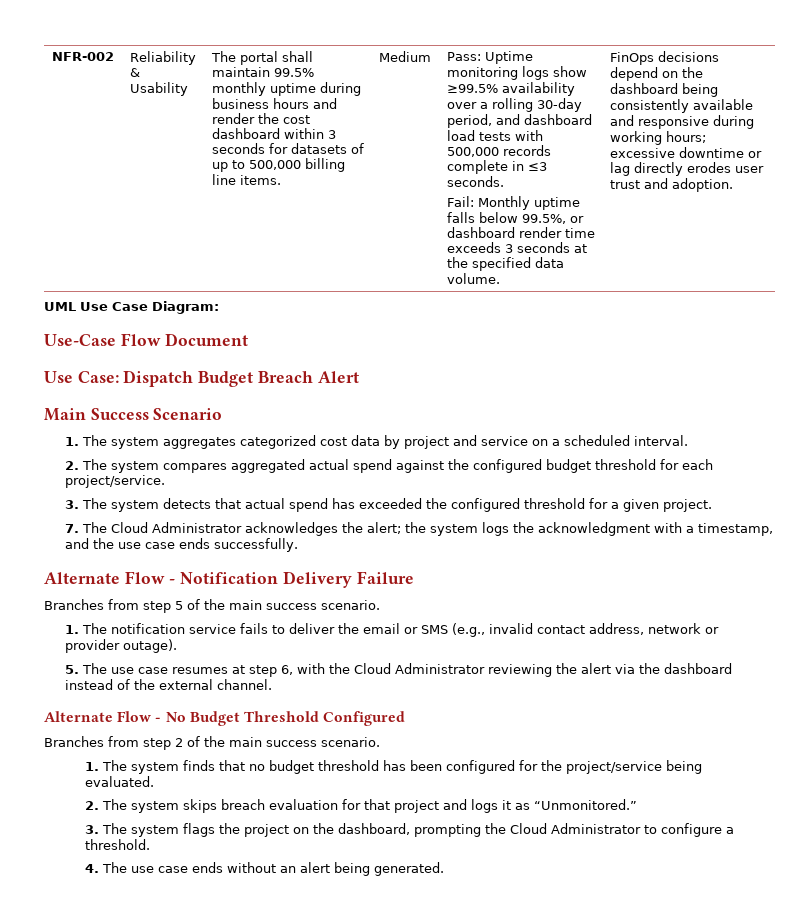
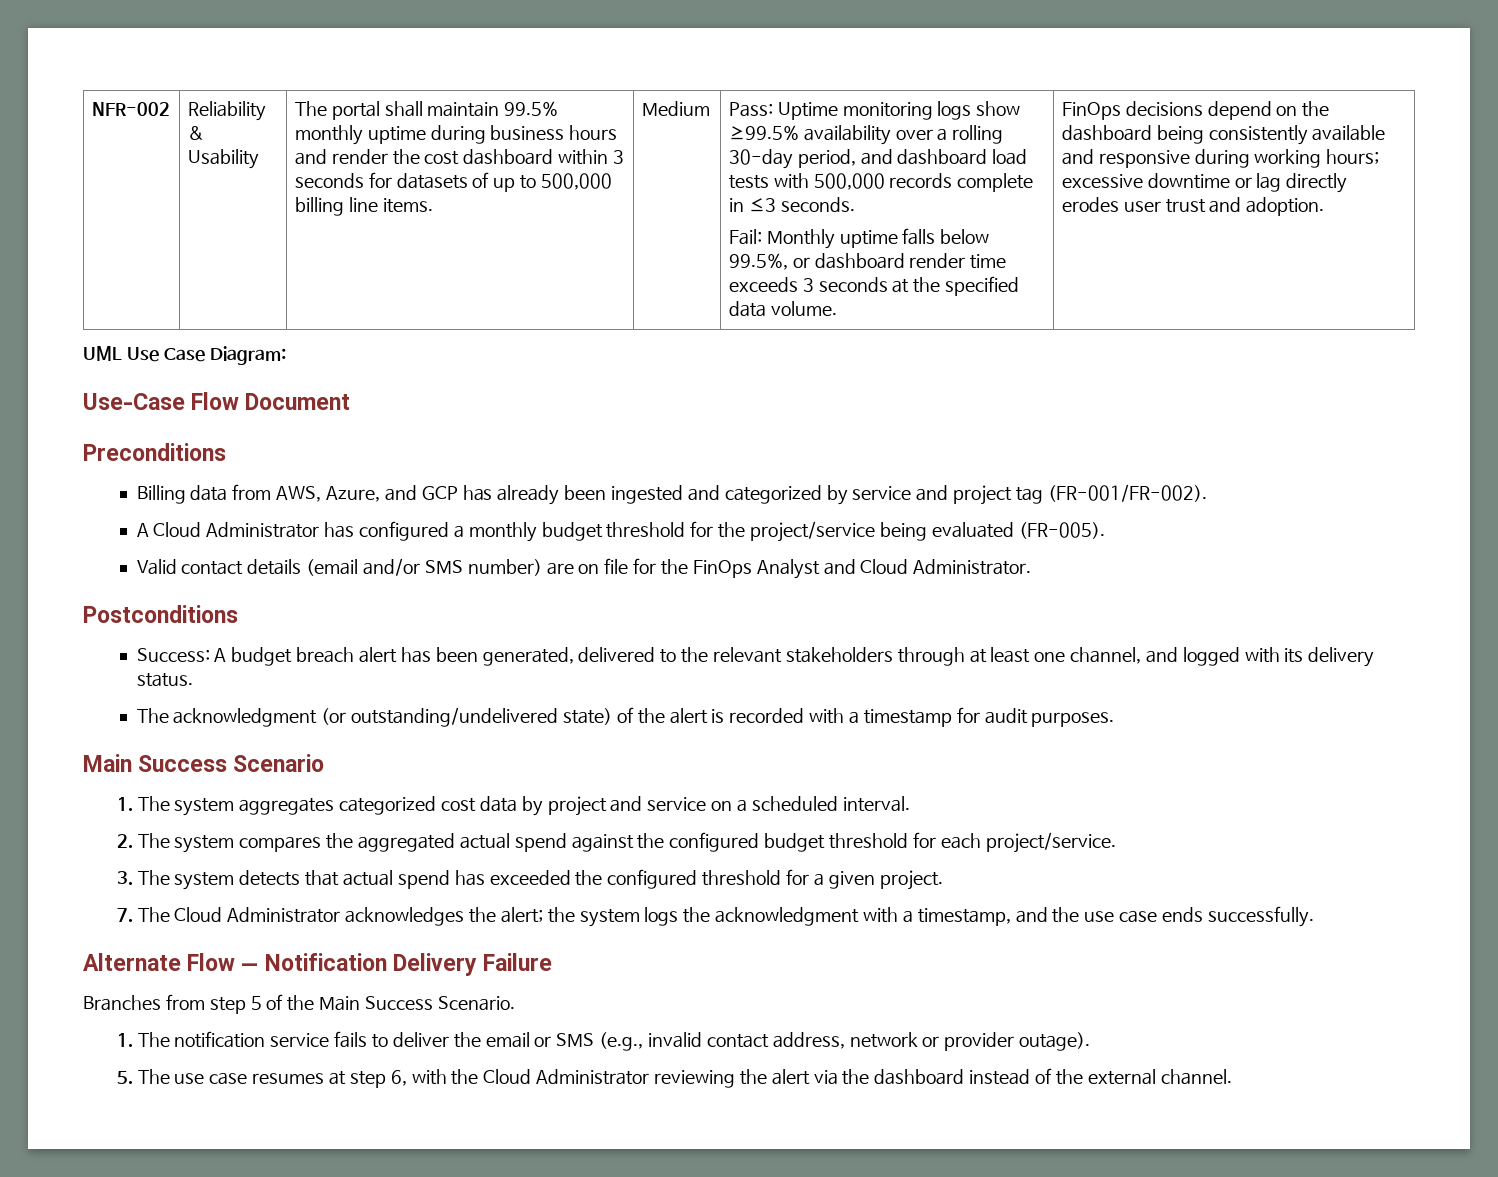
[44,370,359,387] Use Case: Dispatch Budget Breach Alert -> [83,443,226,461] [136,484,1207,505] [136,521,1105,542] [136,558,1032,579] [83,605,238,623] [136,647,1375,667] [136,673,193,687] [136,707,1115,727] Preconditions // Billing data from AWS, Azure, and GCP has already been ingested and categorized by service and project tag (FR-001/FR-002). // A Cloud Administrator has configured a monthly budget threshold for the project/service being evaluated (FR-005). // Valid contact details (email and/or SMS number) are on file for the FinOps Analyst and Cloud Administrator. // Postconditions // Success: A budget breach alert has been generated, delivered to the relevant stakeholders through at least one channel, and logged with its delivery status. // The acknowledgment (or outstanding/undelivered state) of the alert is recorded with a timestamp for audit purposes.
(227, 468) none -> [326,833,354,849] the
[169,579,176,584] - -> [241,963,259,971] —
[229,600,380,610] main success scenario. -> [319,996,515,1011] Main Success Scenario.
[44,711,406,726] [44,736,380,750] [85,760,703,774] [85,776,155,787] [85,799,638,813] [85,823,735,837] [85,839,151,850] [85,862,445,876] // Alternate Flow - No Budget Threshold Configured // Branches from step 2 of the main success scenario. // 1. The system finds that no budget threshold has been configured for the project/service being evaluated. // 2. The system skips breach evaluation for that project and logs it as “Unmonitored.” // 3. The system flags the project on the dashboard, prompting the Cloud Administrator to configure a threshold. // 4. The use case ends without an alert being generated. -> (1232, 1077) none

